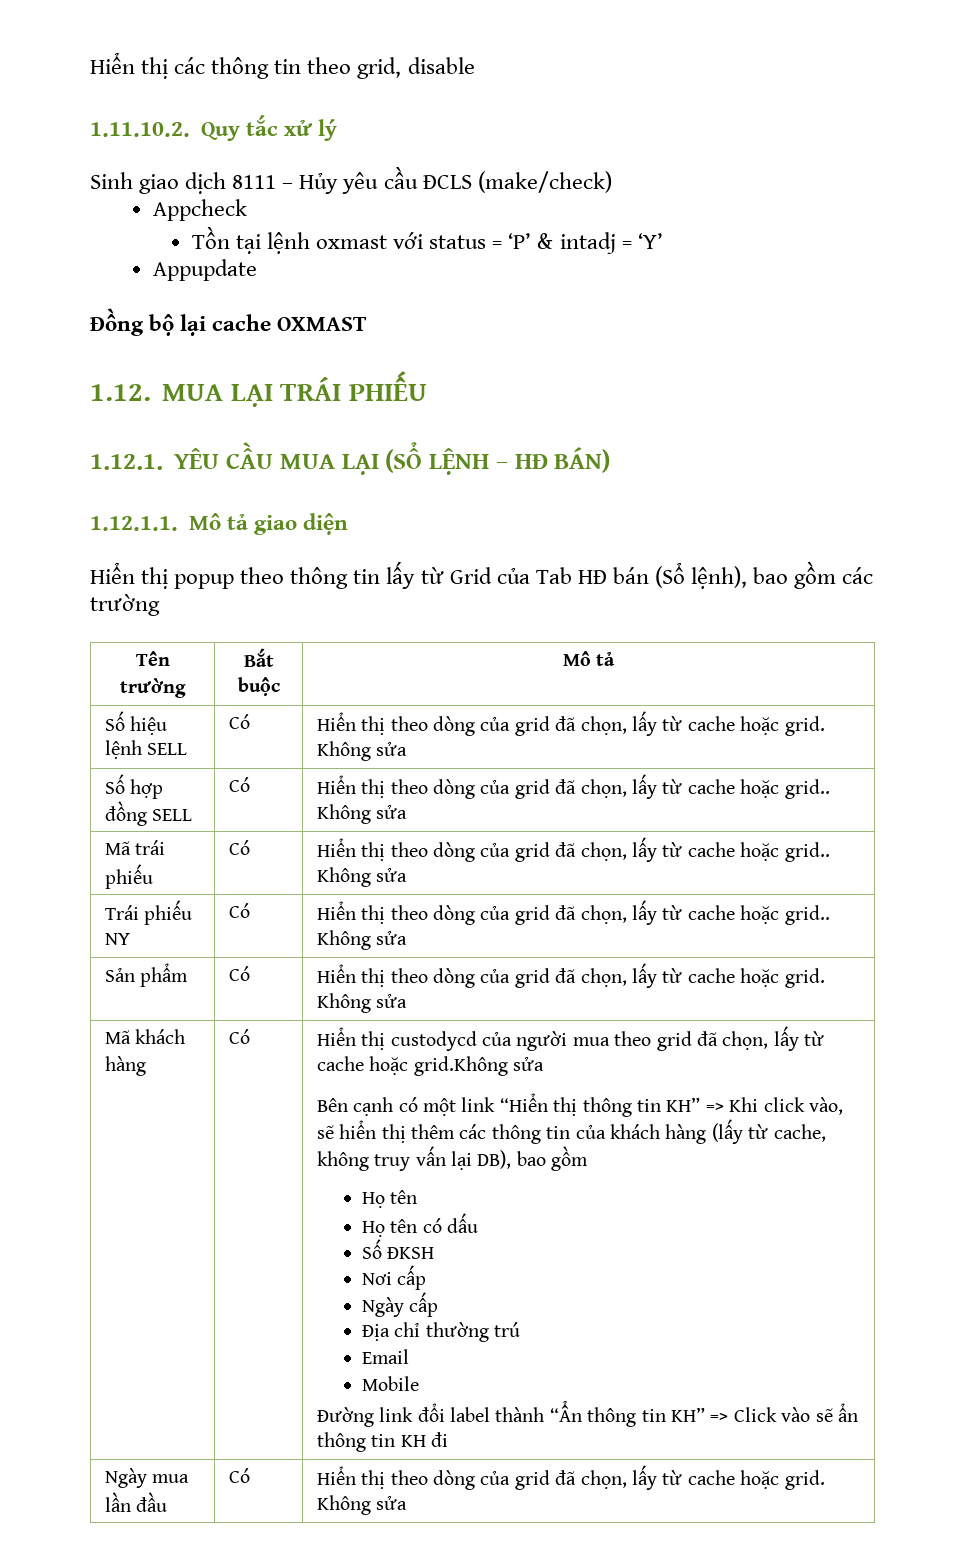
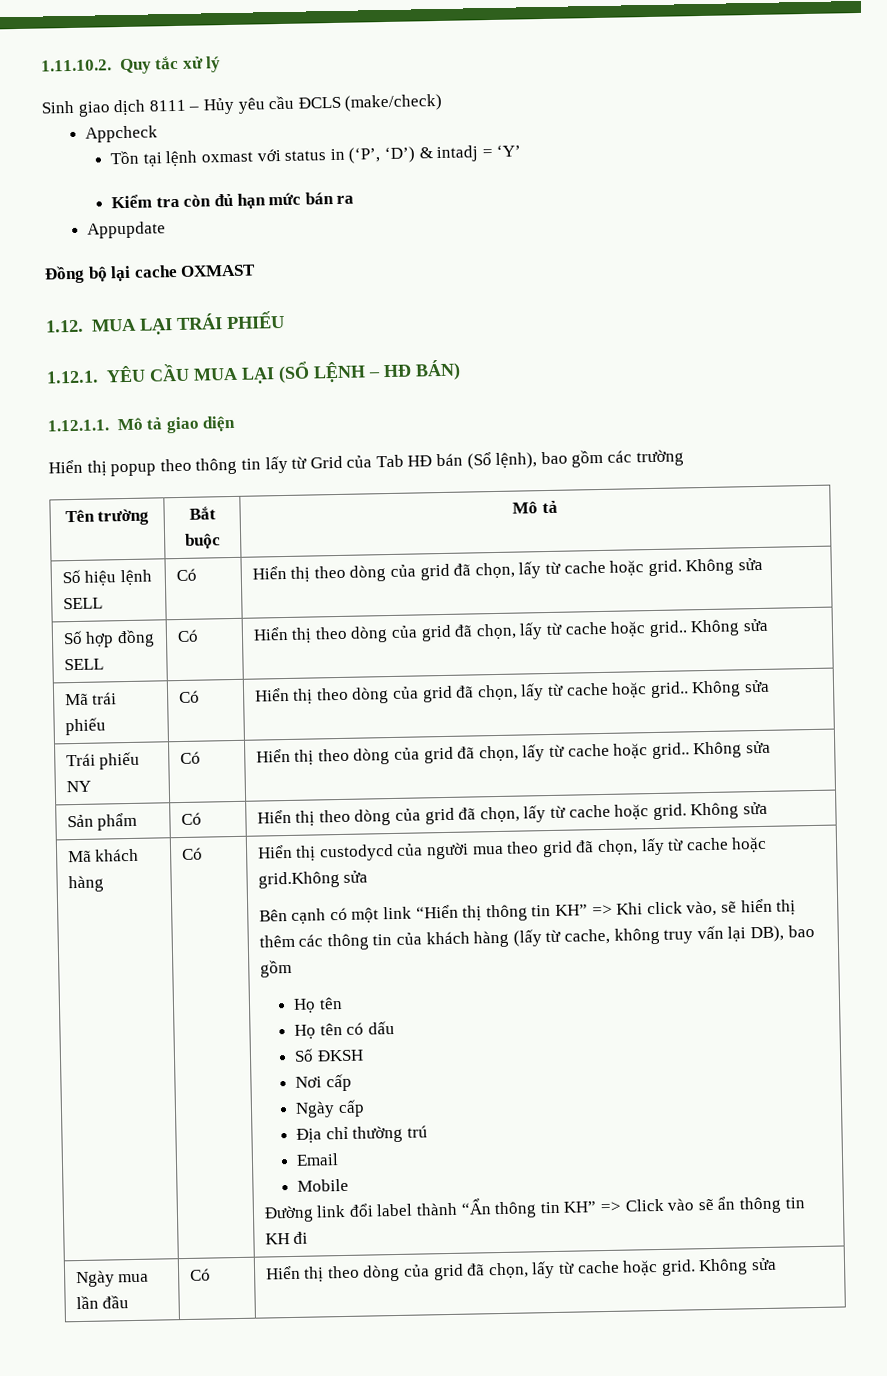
[90,52,475,79] Hiển thị các thông tin theo grid, disable // -> (40, 65) none
[492,233,532,249] = ‘P’ -> [329,146,415,164] in (‘P’, ‘D’)
(663, 241) none -> [111,192,355,209] // Kiểm tra còn đủ hạn mức bán ra

